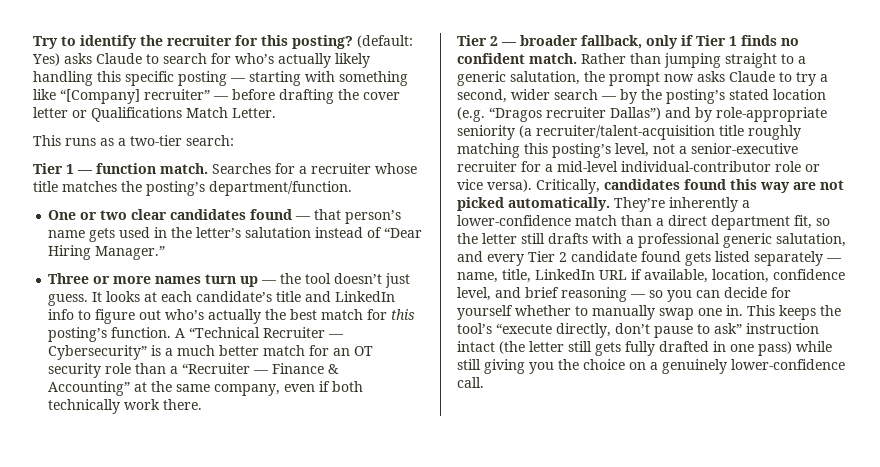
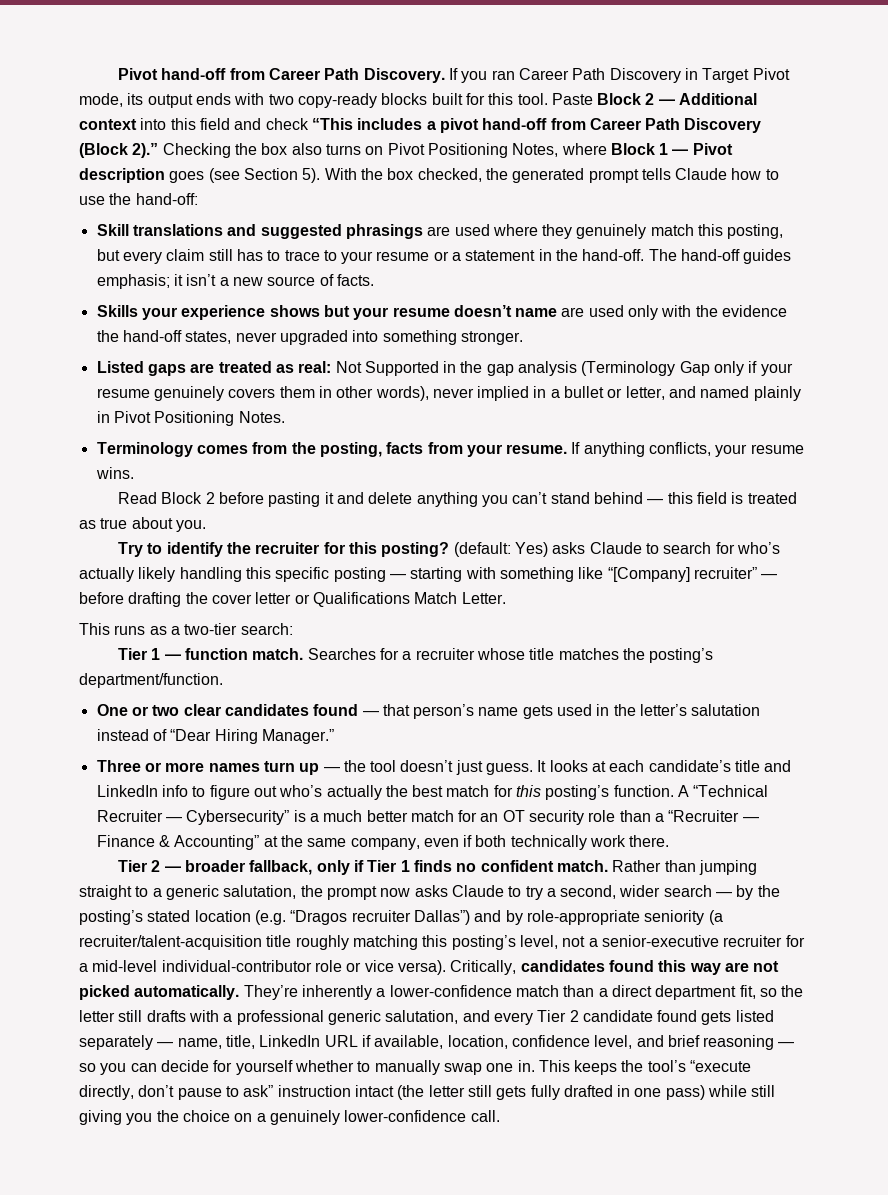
(33, 42) none -> [118,68,790,83] [79,93,758,108] [79,118,762,133] [79,143,733,158] [79,168,779,183] [79,193,198,205] [96,224,784,239] [96,249,792,264] [96,274,374,289] [96,305,788,320] [96,330,523,345] [96,361,793,376] [96,386,801,401] [96,411,285,426] [96,442,804,457] [95,467,134,479] [118,492,797,507] [79,517,206,532] Pivot hand-off from Career Path Discovery. If you ran Career Path Discovery in Target Pivot mode, its output ends with two copy-ready blocks built for this tool. Paste Block 2 — Additional context into this field and check “This includes a pivot hand-off from Career Path Discovery (Block 2).” Checking the box also turns on Pivot Positioning Notes, where Block 1 — Pivot description goes (see Section 5). With the box checked, the generated prompt tells Claude how to use the hand-off: // Skill translations and suggested phrasings are used where they genuinely match this posting, but every claim still has to trace to your resume or a statement in the hand-off. The hand-off guides emphasis; it isn’t a new source of facts. // Skills your experience shows but your resume doesn’t name are used only with the evidence the hand-off states, never upgraded into something stronger. // Listed gaps are treated as real: Not Supported in the gap analysis (Terminology Gap only if your resume genuinely covers them in other words), never implied in a bullet or letter, and named plainly in Pivot Positioning Notes. // Terminology comes from the posting, facts from your resume. If anything conflicts, your resume wins. // Read Block 2 before pasting it and delete anything you can’t stand behind — this field is treated as true about you. //

